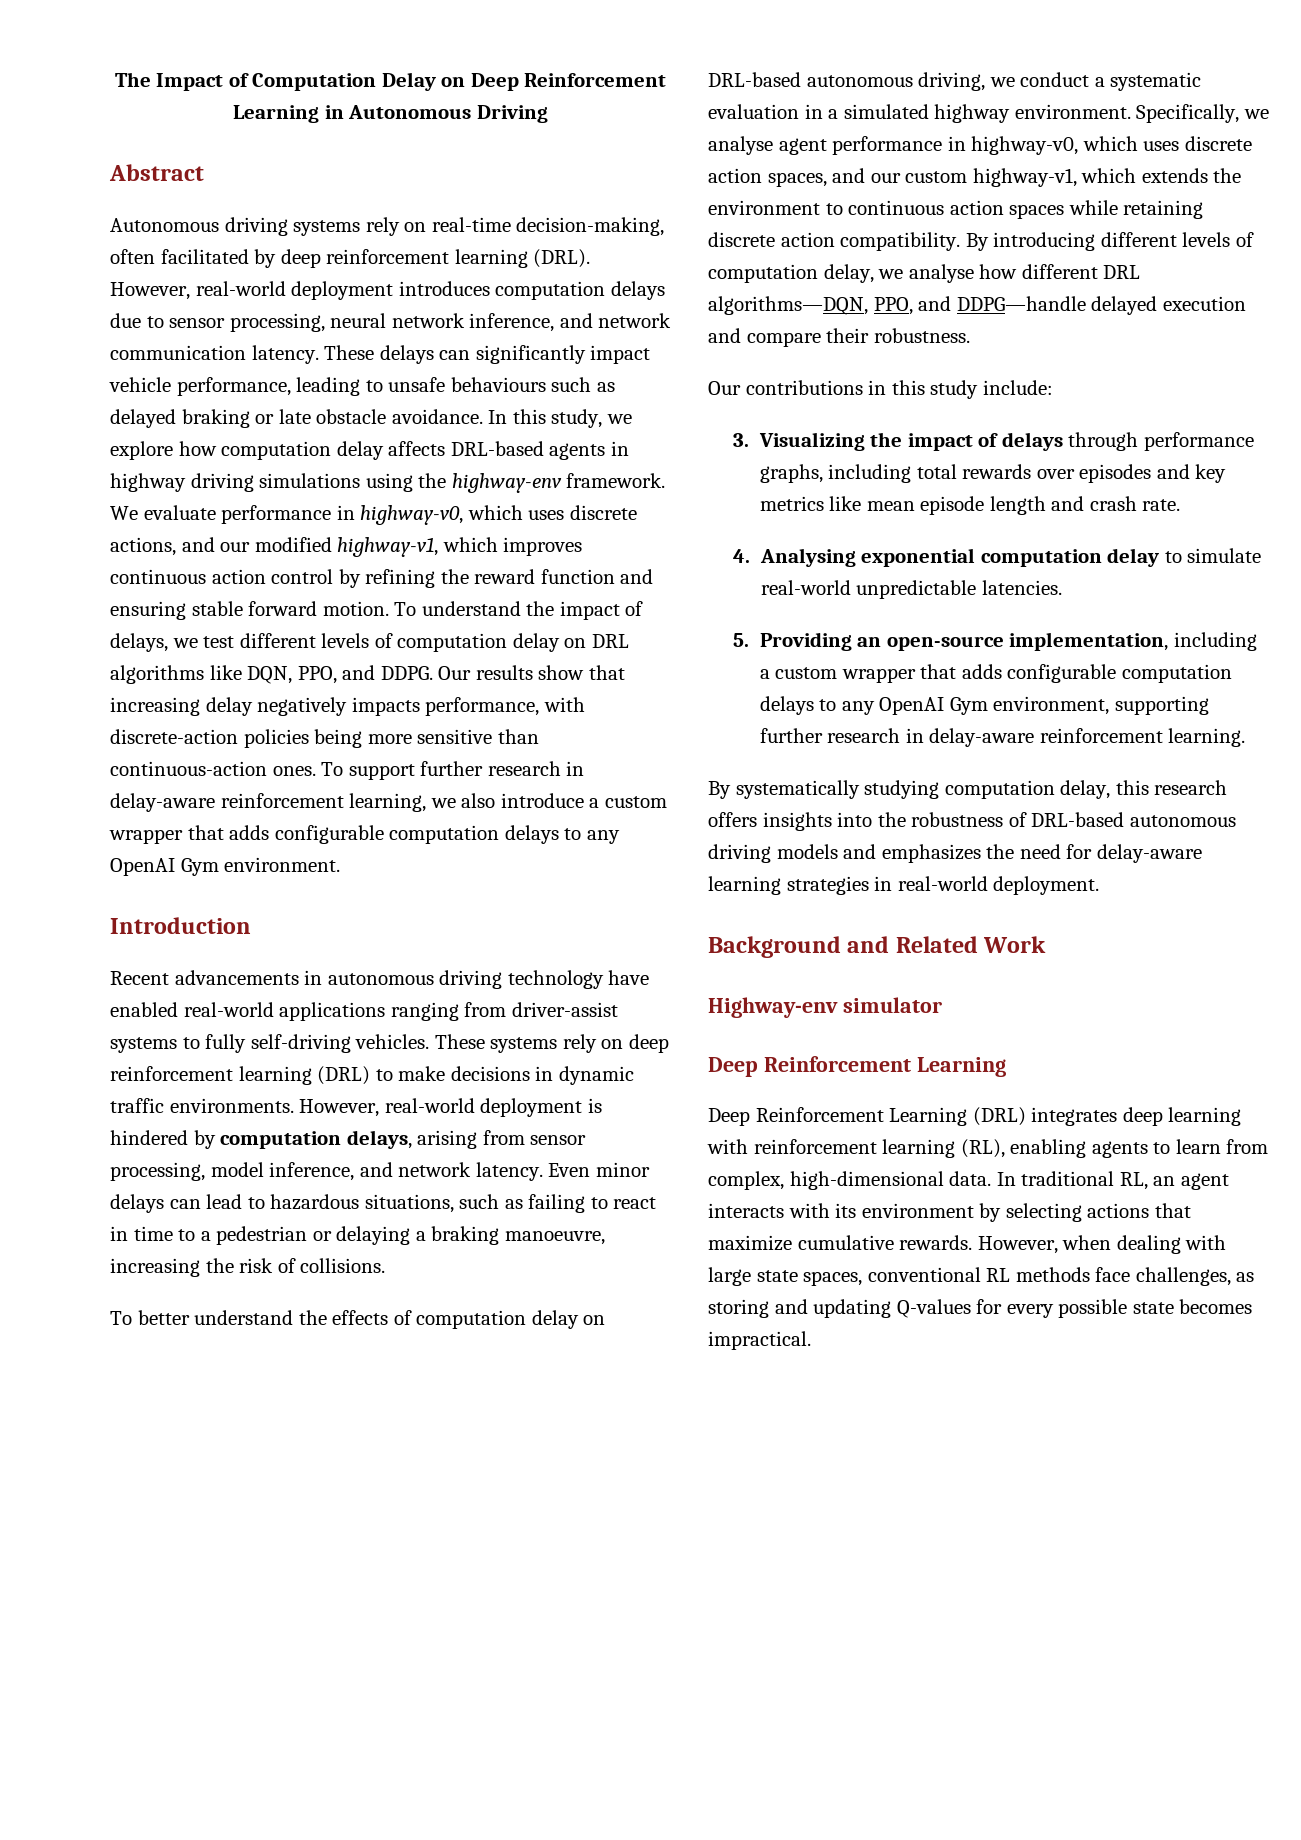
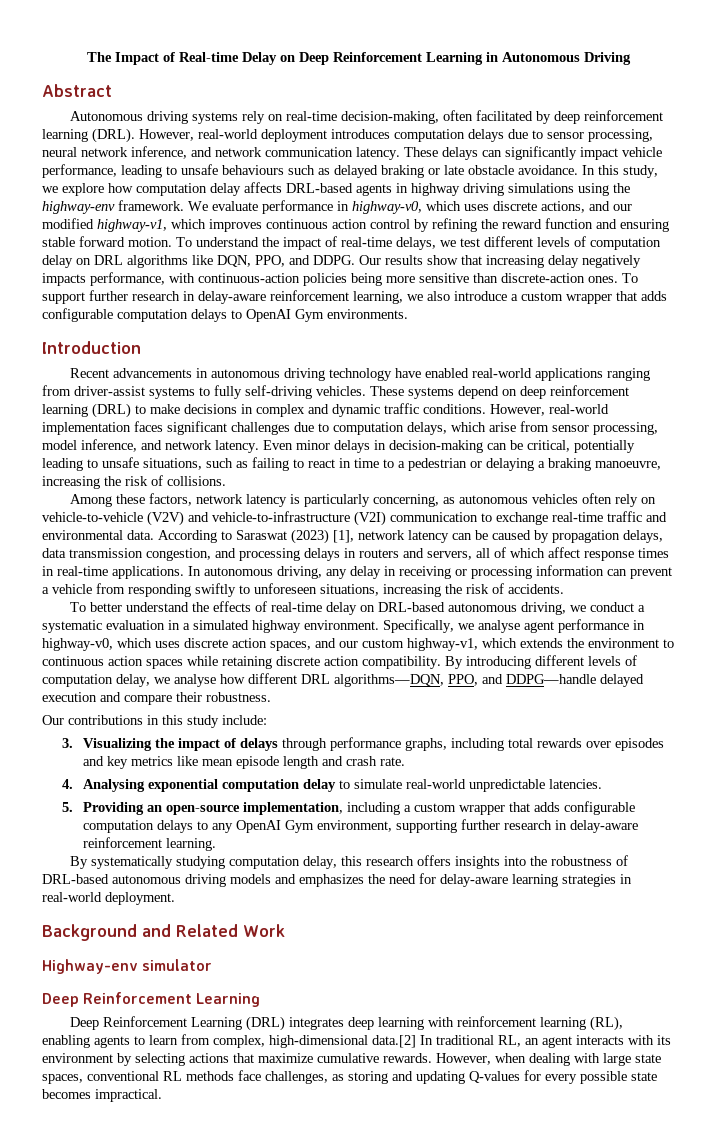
[252,73,377,91] Computation -> [178,52,239,62] Real-time
(644, 608) none -> [341,237,392,247] real-time
[110,729,238,744] discrete-action -> [198,273,300,283] continuous-action
[110,761,267,776] continuous-action -> [501,273,585,283] discrete-action
[586,830,620,844] [110,857,341,876] any OpenAI Gym environment. -> [246,309,408,322] OpenAI Gym environments.
[562,1034,597,1053] rely -> [458,386,499,399] depend
(554, 1073) none -> [256,404,329,417] complex and
[169,1098,602,1117] [110,1130,478,1149] environments. However, real-world deployment is hindered by computation delays, arising -> [423,404,609,416] [42,421,516,435] conditions. However, real-world implementation faces significant challenges due to computation delays, which arise
[169,1194,360,1210] can lead to hazardous -> [374,440,635,453] [42,457,139,471] in decision-making can be critical, potentially leading to unsafe
(386, 1265) none -> [70,493,657,507] [42,511,667,526] [42,529,663,544] [42,547,669,561] [42,565,672,579] [42,583,564,597] // Among these factors, network latency is particularly concerning, as autonomous vehicles often rely on vehicle-to-vehicle (V2V) and vehicle-to-infrastructure (V2I) communication to exchange real-time traffic and environmental data. According to Saraswat (2023) [1], network latency can be caused by propagation delays, data transmission congestion, and processing delays in routers and servers, all of which affect response times in real-time applications. In autonomous driving, any delay in receiving or processing information can prevent a vehicle from responding swiftly to unforeseen situations, increasing the risk of accidents.
[416,1310,527,1329] computation -> [271,602,323,612] real-time
[949,1171,992,1186] data. -> [372,1035,416,1048] data.[2]

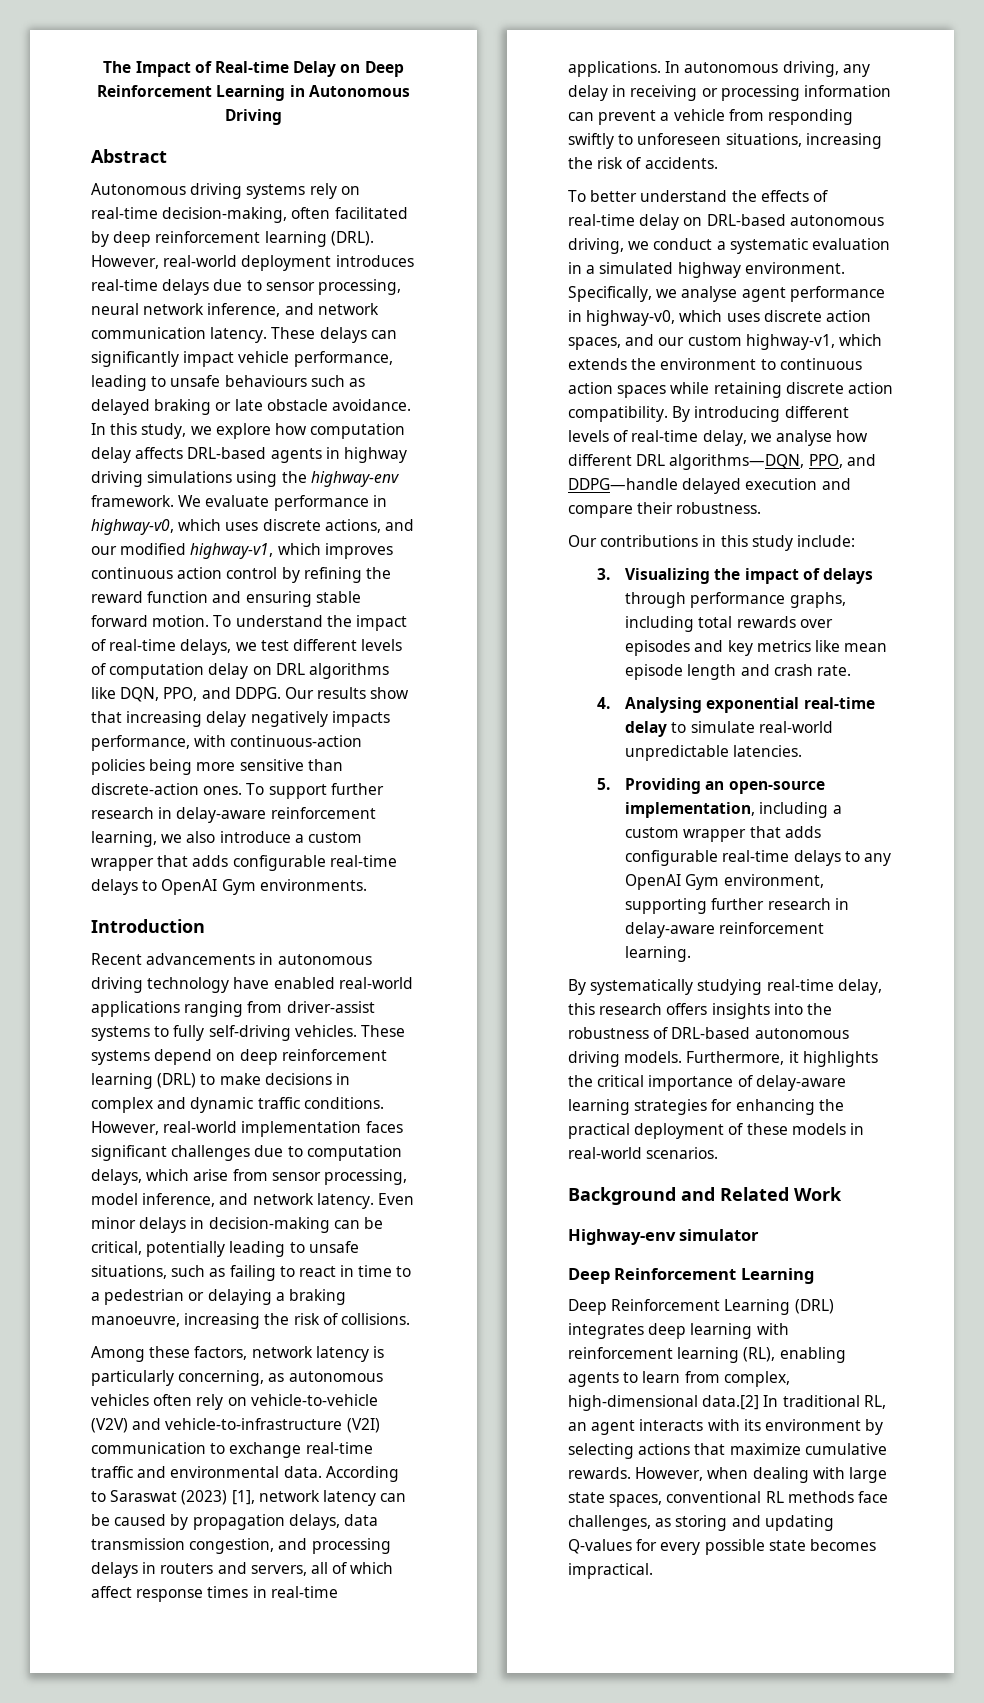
[394,129,465,142] computation -> [91,279,158,291] real-time
[117,309,188,322] computation -> [329,855,397,867] real-time
[42,674,113,687] computation -> [631,430,699,442] real-time
[221,779,299,792] computation -> [803,697,875,709] real-time
[82,820,154,833] computation -> [722,850,790,862] real-time
[229,856,301,869] computation -> [766,979,834,991] real-time
[230,873,616,887] models and emphasizes the need for delay-aware learning strategies -> [624,1051,878,1067] [568,1075,846,1091] [568,1099,844,1115] [568,1123,846,1139] models. Furthermore, it highlights the critical importance of delay-aware learning strategies for enhancing the practical deployment of these models
[105,892,175,905] deployment. -> [646,1147,719,1159] scenarios.

